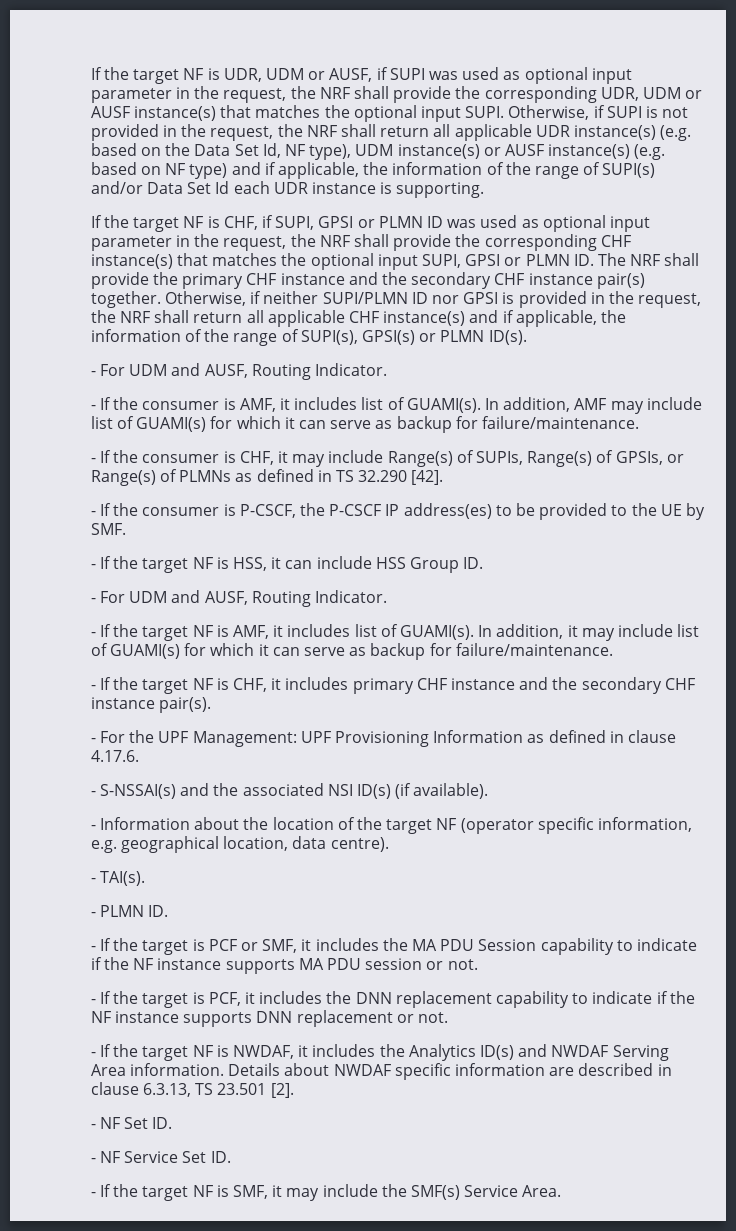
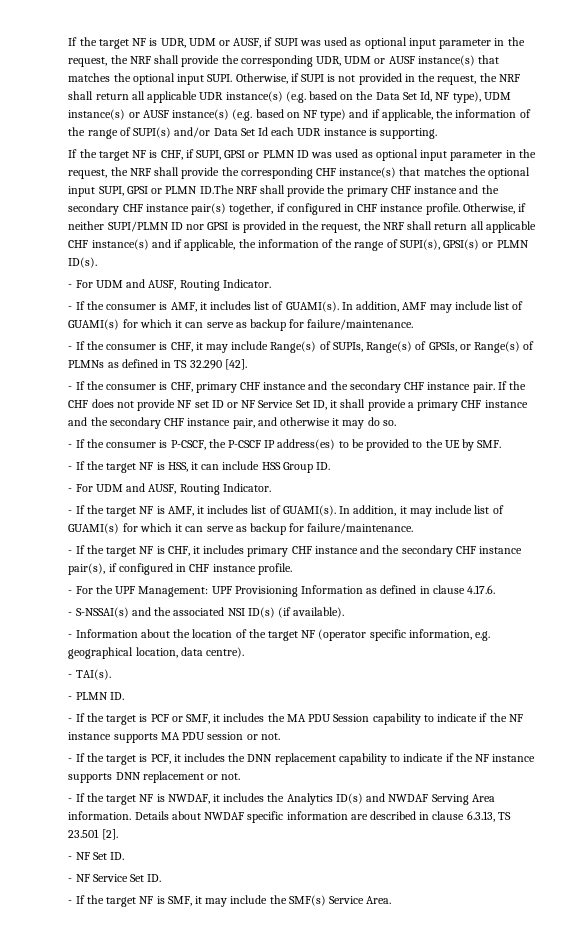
[573,253,626,266] ID. The -> [199,185,234,194] ID.The
[90,291,161,308] together. -> [229,203,460,215] together, if configured in CHF instance profile.
(444, 477) none -> [68,381,527,393] [68,399,528,411] [68,417,396,429] // - If the consumer is CHF, primary CHF instance and the secondary CHF instance pair. If the CHF does not provide NF set ID or NF Service Set ID, it shall provide a primary CHF instance and the secondary CHF instance pair, and otherwise it may do so.
[159,697,212,713] pair(s). -> [68,563,292,575] pair(s), if configured in CHF instance profile.

